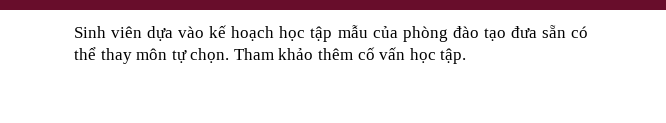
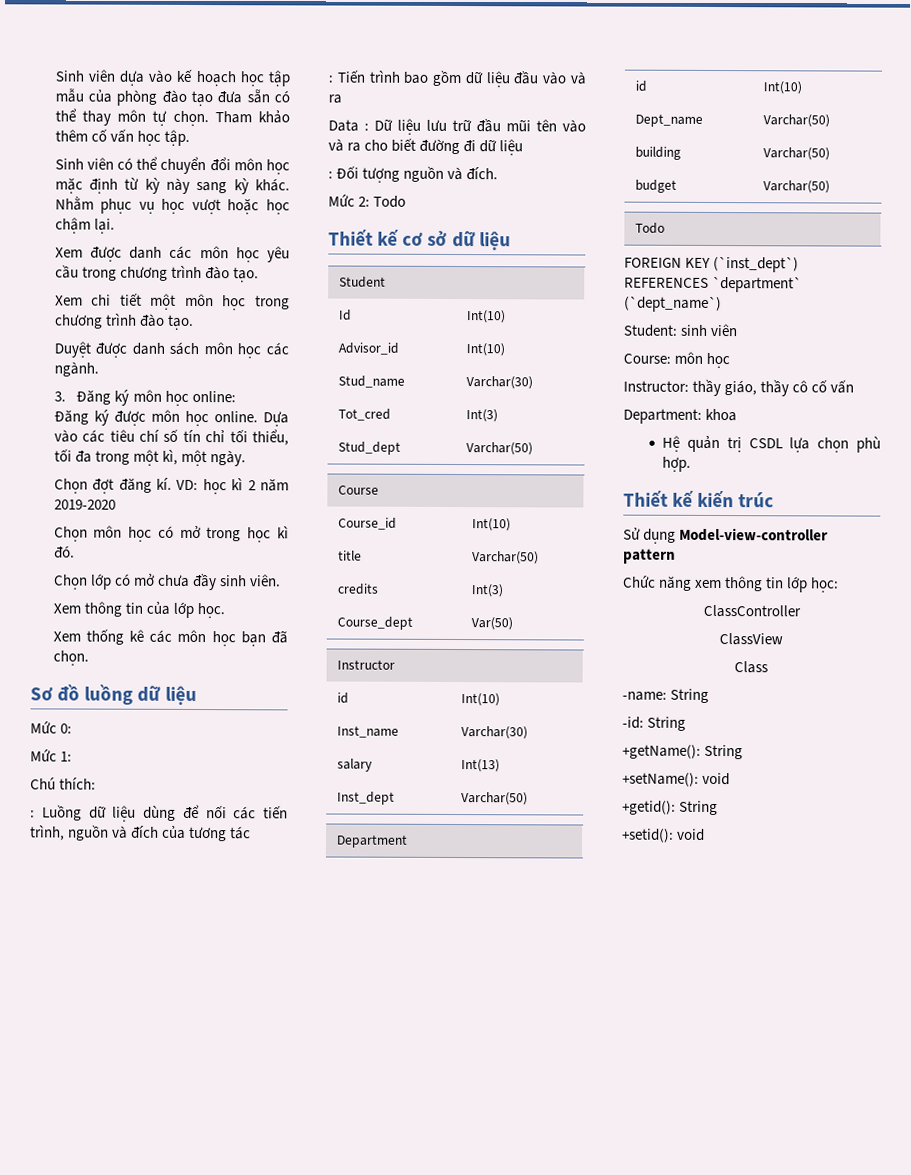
(467, 56) none -> [54,156,290,175] [54,177,290,195] [54,196,291,215] [54,217,115,234] [54,245,291,263] [54,264,259,283] [54,292,291,311] [53,313,194,330] [53,341,290,359] [53,361,99,377] [53,389,236,406] [53,409,290,427] [53,428,290,446] [53,448,247,467] [53,477,290,495] [53,499,116,510] [53,525,289,543] [53,545,75,558] [52,572,282,591] [52,601,225,619] [52,628,289,647] [52,650,89,666] [30,684,197,706] [30,721,73,734] [30,749,73,762] [30,777,97,790] [30,804,288,822] [30,824,252,842] [328,69,586,88] [328,94,342,104] [328,118,586,135] [328,137,524,156] [328,165,499,183] [328,194,407,208] [328,229,511,251] [339,276,387,288] [339,309,353,321] [467,310,507,324] [338,342,400,355] [466,343,506,357] [338,375,406,388] [466,376,534,390] [338,408,392,421] [466,409,499,423] [338,441,402,455] [466,442,534,456] [338,485,380,495] [338,517,398,530] [472,518,512,532] [338,550,363,561] [472,551,540,565] [337,583,380,595] [471,584,505,598] [337,616,414,630] [471,617,514,631] [337,659,396,670] [337,692,350,704] [461,693,501,707] [337,725,400,738] [461,726,529,740] [337,758,374,772] [461,759,501,773] [337,791,396,805] [461,792,529,806] [337,834,409,848] [635,80,648,92] [763,81,803,95] [635,113,704,127] [763,114,831,128] [635,146,682,160] [763,147,831,161] [635,179,678,193] [763,180,831,194] [635,222,666,234] [624,256,800,273] [624,276,803,293] [624,296,722,313] [623,323,739,337] [623,351,731,369] [623,378,855,397] [623,408,738,424] [662,435,881,453] [662,456,692,472] [623,490,775,508] [623,527,829,544] [623,548,676,564] [623,575,840,593] [702,604,801,618] [719,633,783,646] [734,661,768,674] [622,688,710,703] [622,716,687,731] [622,744,744,760] [622,772,731,787] [622,800,719,816] [622,828,706,843] // Sinh viên có thể chuyển đổi môn học mặc định từ kỳ này sang kỳ khác. Nhằm phục vụ học vượt hoặc học chậm lại. // Xem được danh các môn học yêu cầu trong chương trình đào tạo. // Xem chi tiết một môn học trong chương trình đào tạo. // Duyệt được danh sách môn học các ngành. // 3. Đăng ký môn học online: // Đăng ký được môn học online. Dựa vào các tiêu chí số tín chỉ tối thiểu, tối đa trong một kì, một ngày. // Chọn đợt đăng kí. VD: học kì 2 năm 2019-2020 // Chọn môn học có mở trong học kì đó. // Chọn lớp có mở chưa đầy sinh viên. // Xem thông tin của lớp học. // Xem thống kê các môn học bạn đã chọn. // Sơ đồ luồng dữ liệu // Mức 0: // Mức 1: // Chú thích: // : Luồng dữ liệu dùng để nối các tiến trình, nguồn và đích của tương tác // : Tiến trình bao gồm dữ liệu đầu vào và ra // Data : Dữ liệu lưu trữ đầu mũi tên vào và ra cho biết đường đi dữ liệu // : Đối tượng nguồn và đích. // Mức 2: Todo // Thiết kế cơ sở dữ liệu // Student // Id | Int(10) // Advisor_id | Int(10) // Stud_name | Varchar(30) // Tot_cred | Int(3) // Stud_dept | Varchar(50) // Course // Course_id | Int(10) // title | Varchar(50) // credits | Int(3) // Course_dept | Var(50) // Instructor // id | Int(10) // Inst_name | Varchar(30) // salary | Int(13) // Inst_dept | Varchar(50) // Department // id | Int(10) // Dept_name | Varchar(50) // building | Varchar(50) // budget | Varchar(50) // Todo // FOREIGN KEY (`inst_dept`) REFERENCES `department` (`dept_name`) // Student: sinh viên // Course: môn học // Instructor: thầy giáo, thầy cô cố vấn // Department: khoa // Hệ quản trị CSDL lựa chọn phù hợp. // Thiết kế kiến trúc // Sử dụng Model-view-controller pattern // Chức năng xem thông tin lớp học: // ClassController // ClassView // Class // -name: String // -id: String // +getName(): String // +setName(): void // +getid(): String // +setid(): void

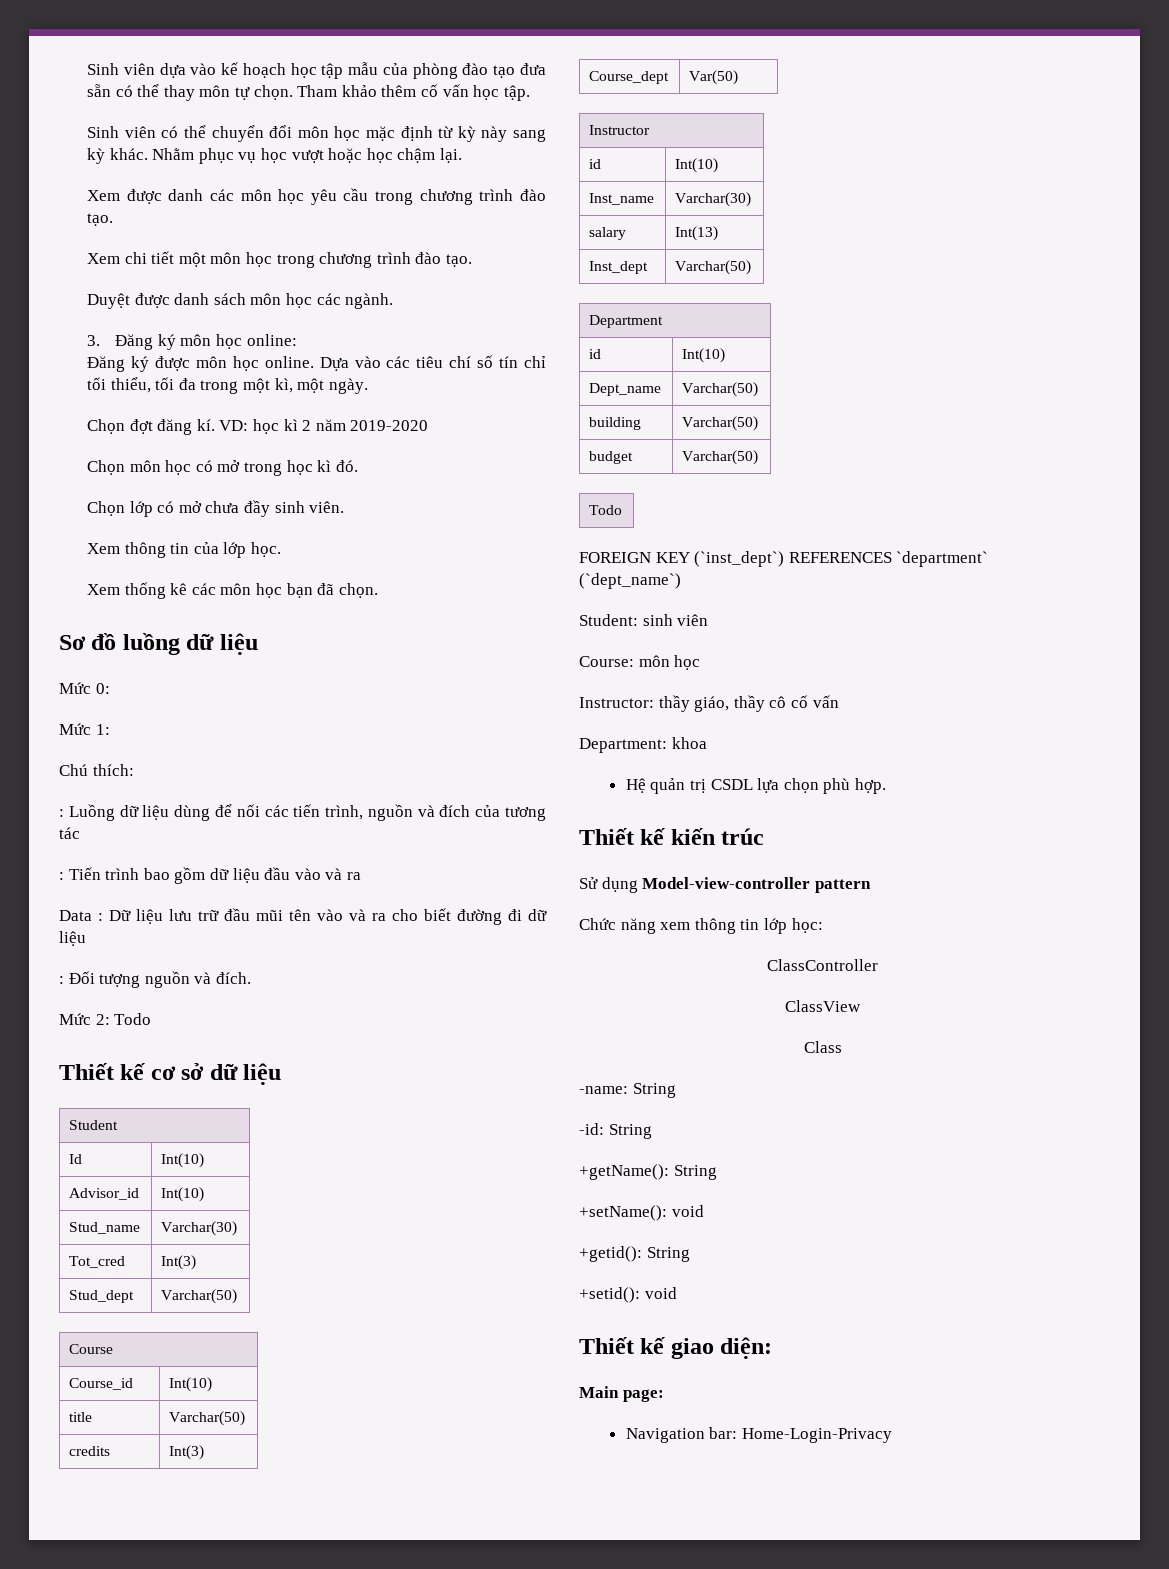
(706, 834) none -> [579,1337,773,1359] [579,1386,664,1402] [625,1427,892,1443] // Thiết kế giao diện: // Main page: // Navigation bar: Home-Login-Privacy

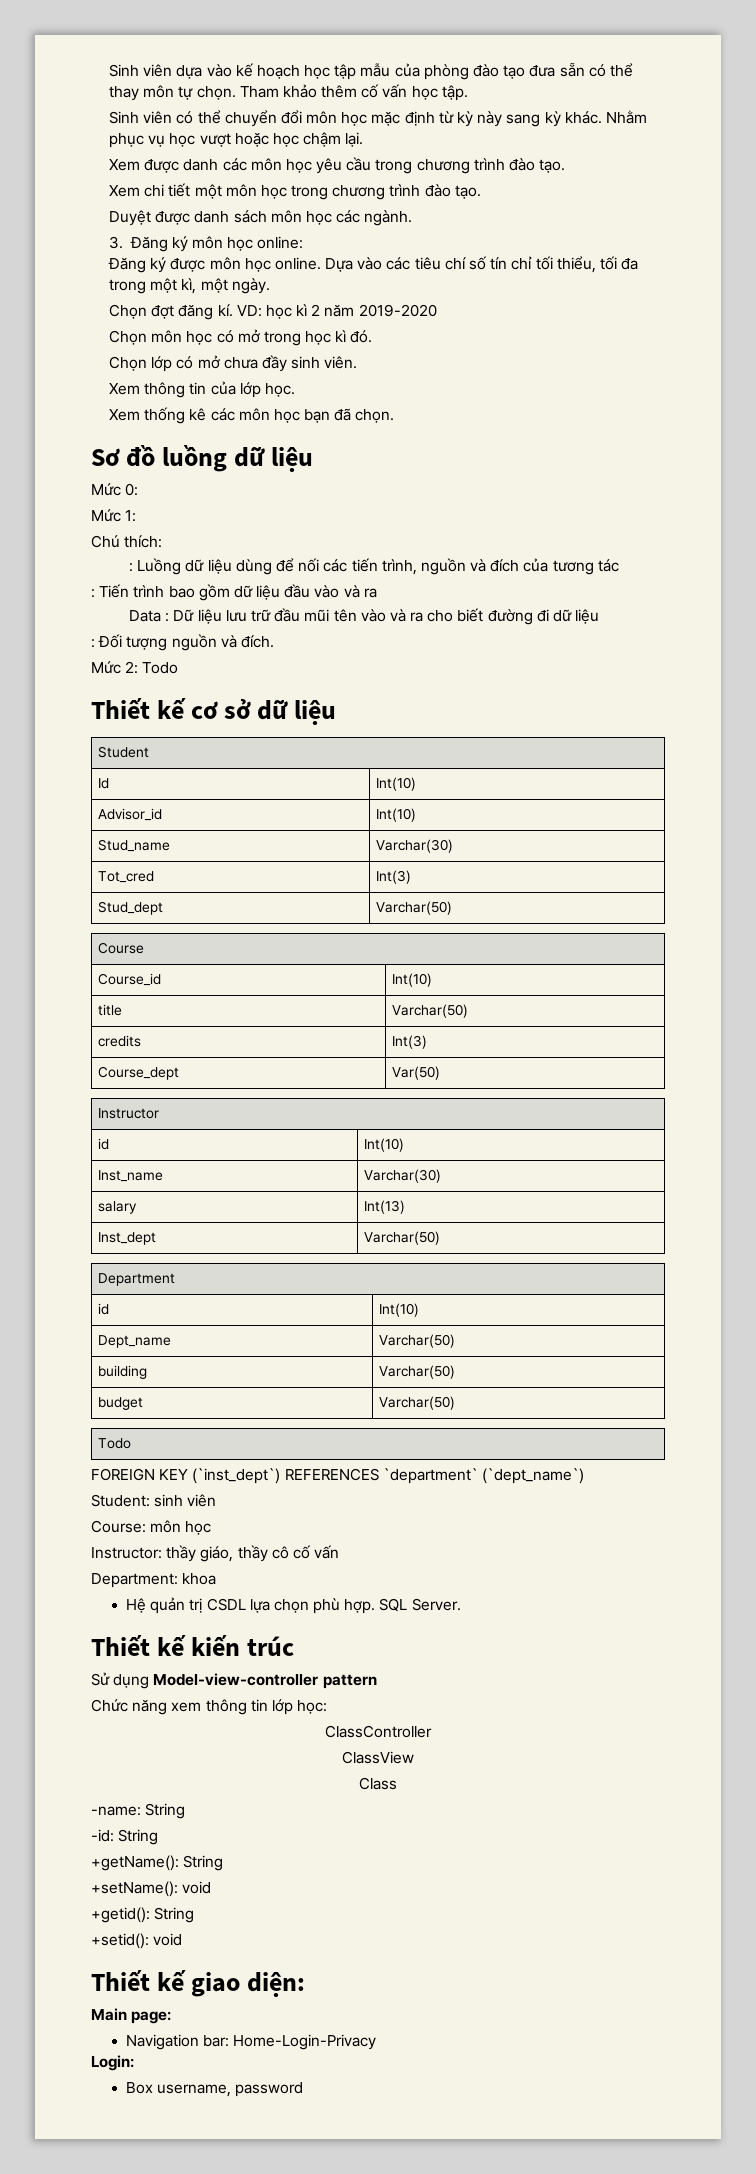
(886, 786) none -> [379,1598,461,1612] SQL Server.
(892, 1435) none -> [91,2055,134,2071] [125,2082,304,2097] // Login: // Box username, password

